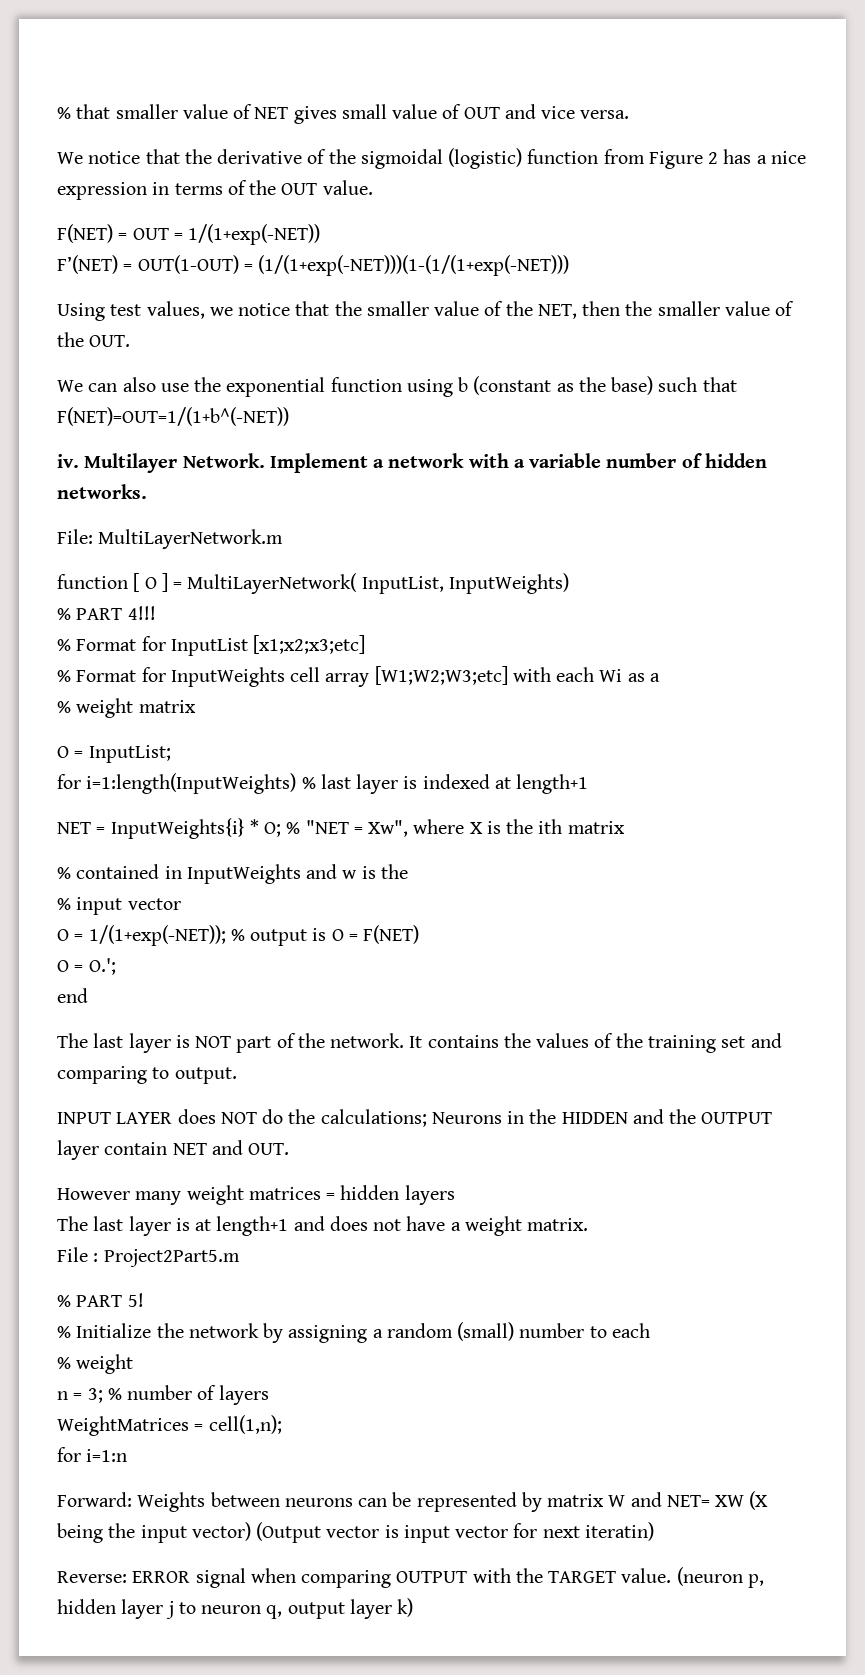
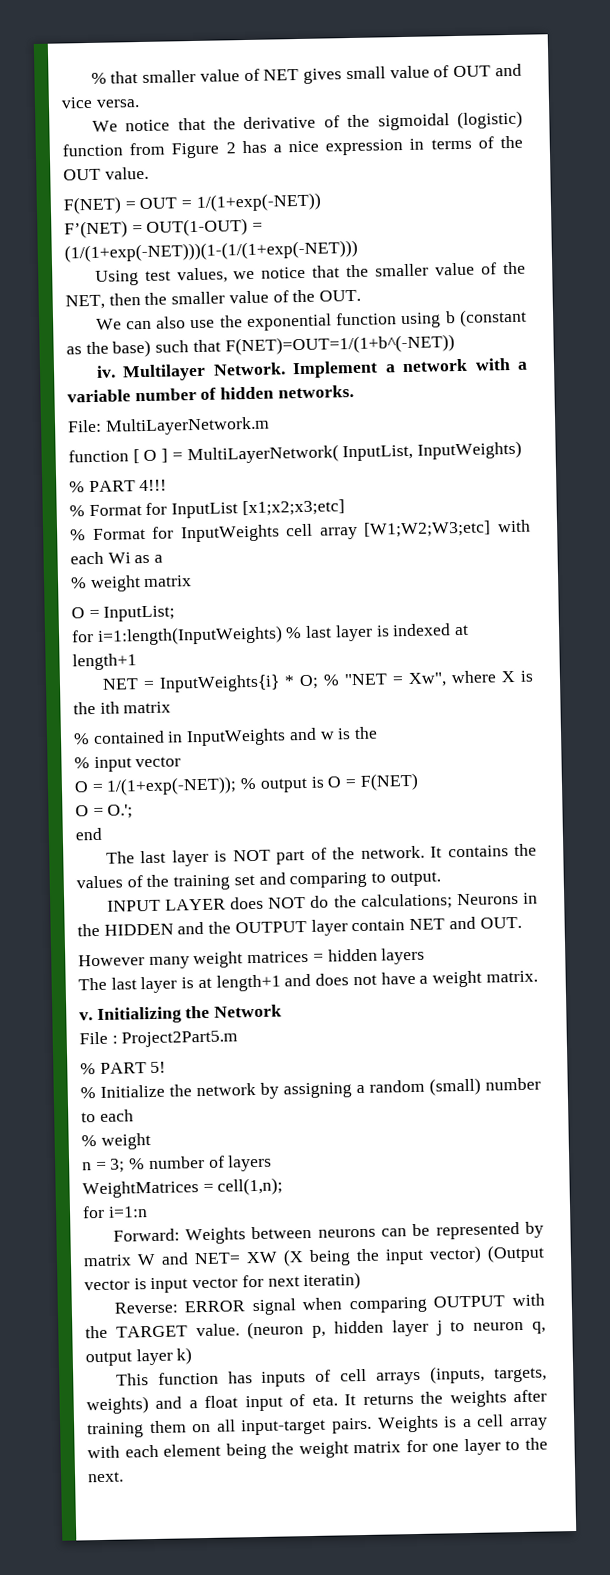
(589, 1224) none -> [79,1004,283,1025] // v. Initializing the Network
(414, 1607) none -> [115,1365,547,1387] [86,1389,547,1415] [87,1414,549,1439] [87,1437,548,1460] [87,1471,124,1483] // This function has inputs of cell arrays (inputs, targets, weights) and a float input of eta. It returns the weights after training them on all input-target pairs. Weights is a cell array with each element being the weight matrix for one layer to the next.

